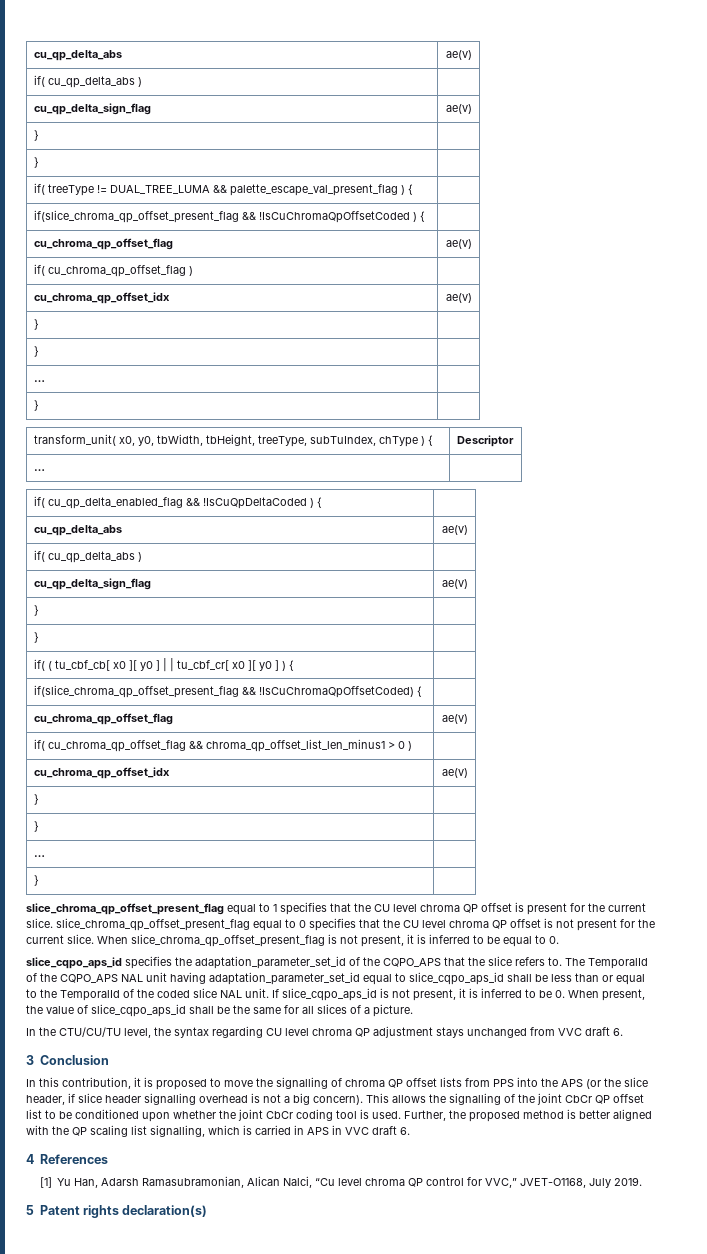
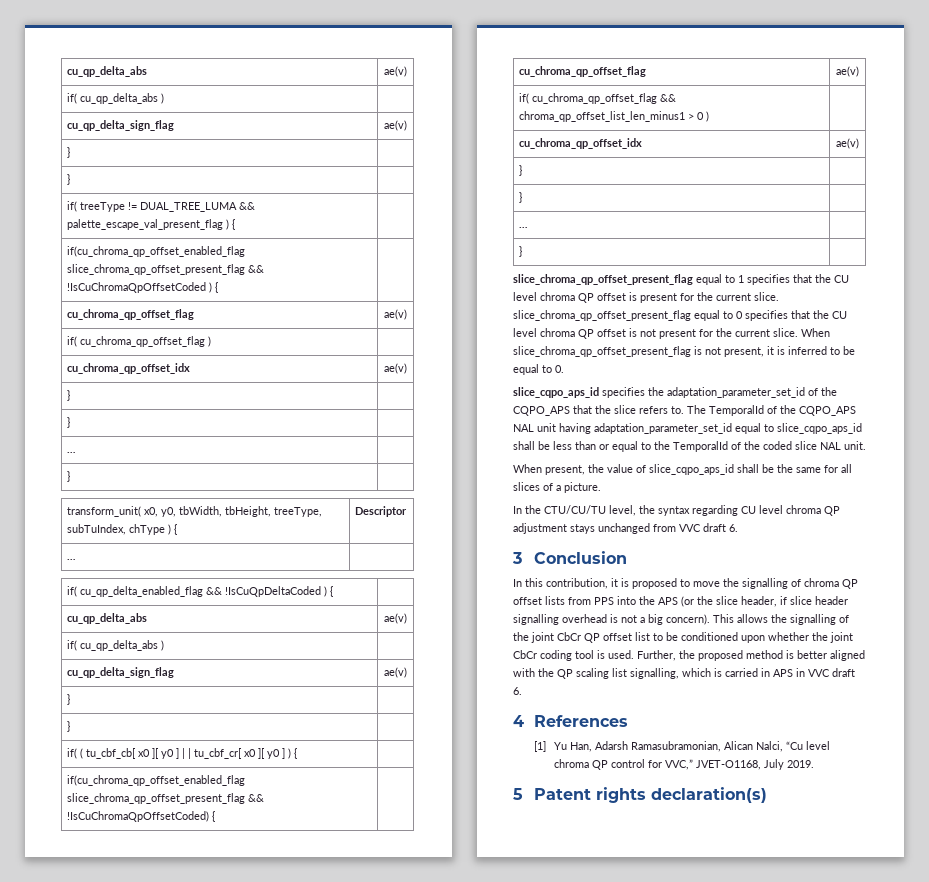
[33,210,239,223] if(slice_chroma_qp_offset_present_flag -> [66,246,245,257] [66,264,245,275] if(cu_chroma_qp_offset_enabled_flag slice_chroma_qp_offset_present_flag
[33,685,239,698] if(slice_chroma_qp_offset_present_flag -> [66,775,245,786] [66,793,245,804] if(cu_chroma_qp_offset_enabled_flag slice_chroma_qp_offset_present_flag
[272,988,565,1001] If slice_cqpo_aps_id is not present, it is inferred to be 0. -> (866, 445) //

